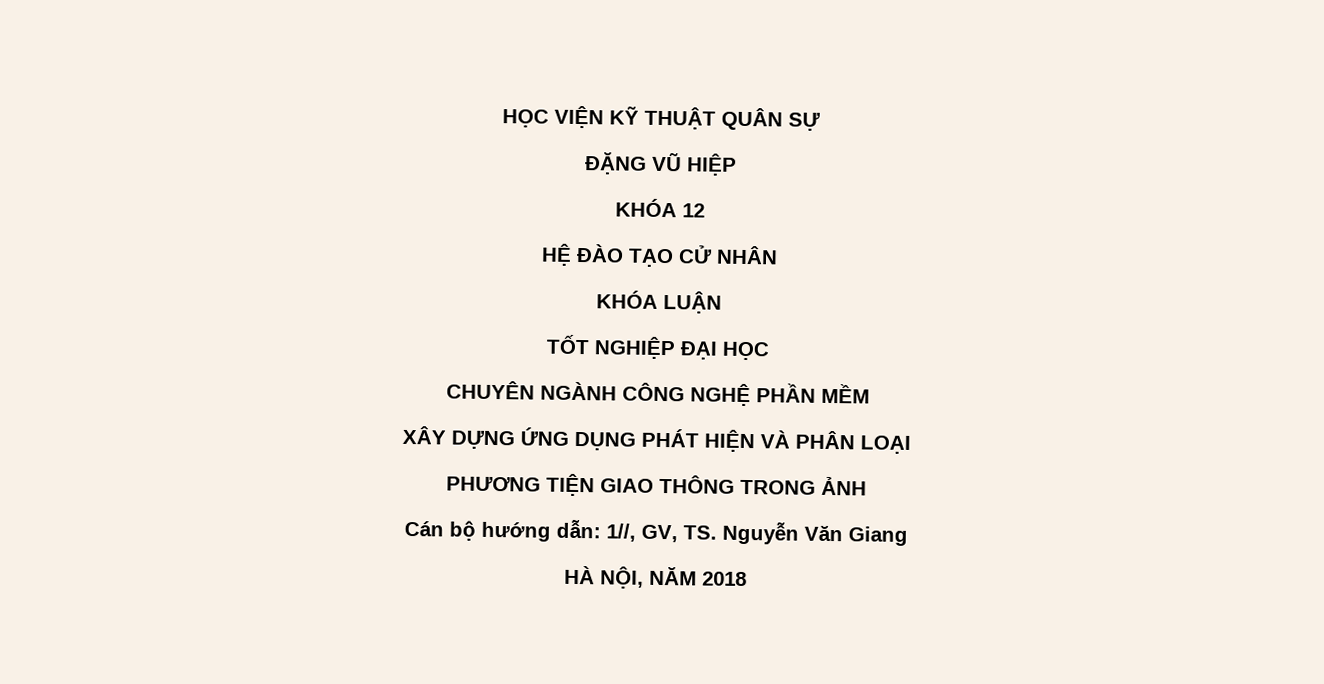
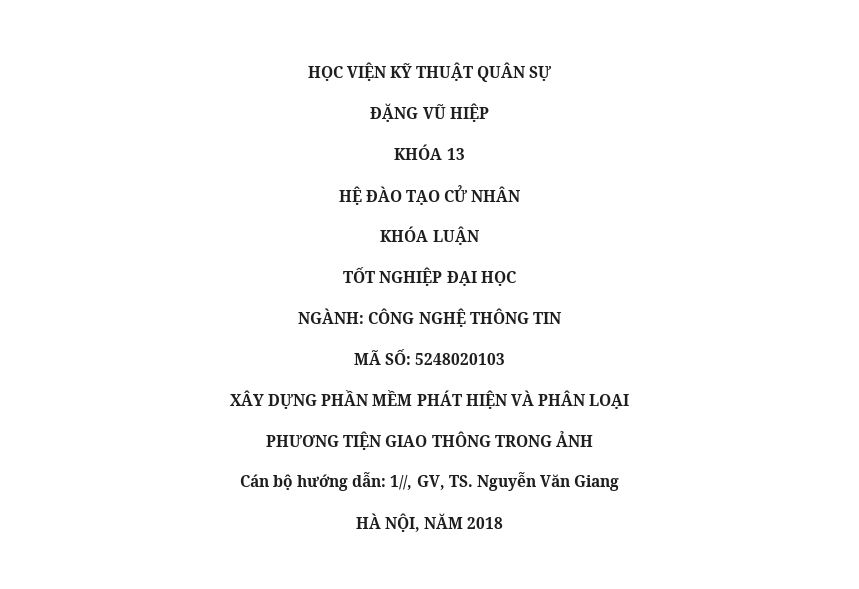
[681,203,705,218] 12 -> [446,148,465,160] 13
[445,380,870,407] CHUYÊN NGÀNH CÔNG NGHỆ PHẦN MỀM -> [298,308,561,327] [353,349,506,365] NGÀNH: CÔNG NGHỆ THÔNG TIN // MÃ SỐ: 5248020103
[520,427,636,451] ỨNG DỤNG -> [321,390,413,406] PHẦN MỀM

